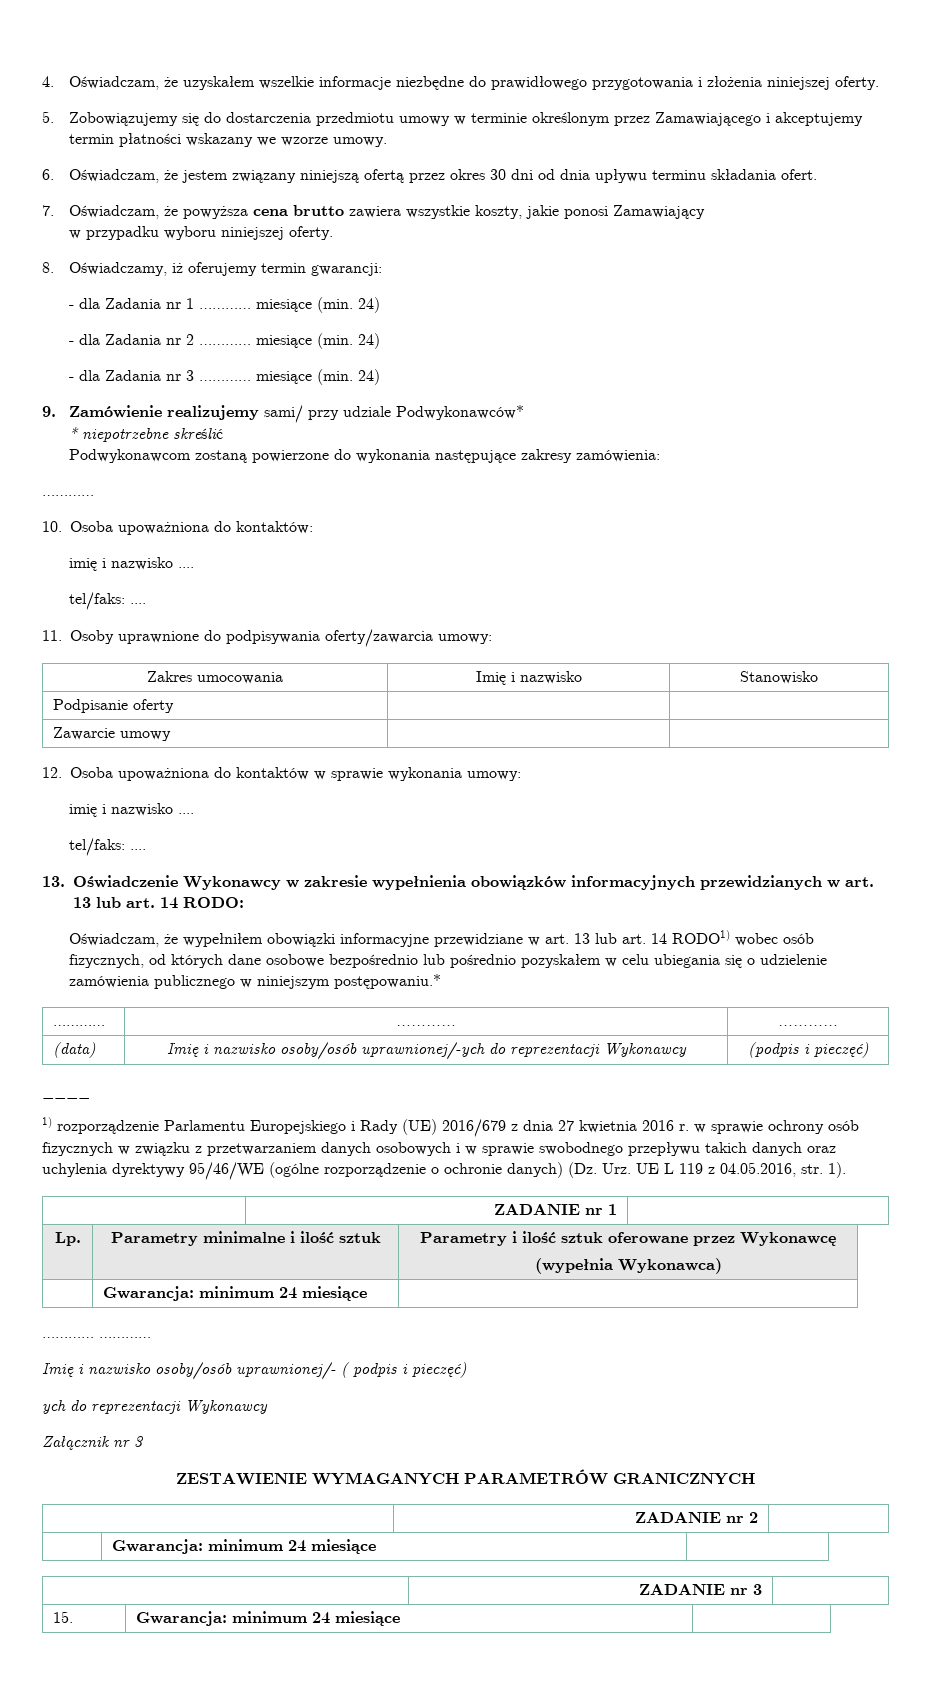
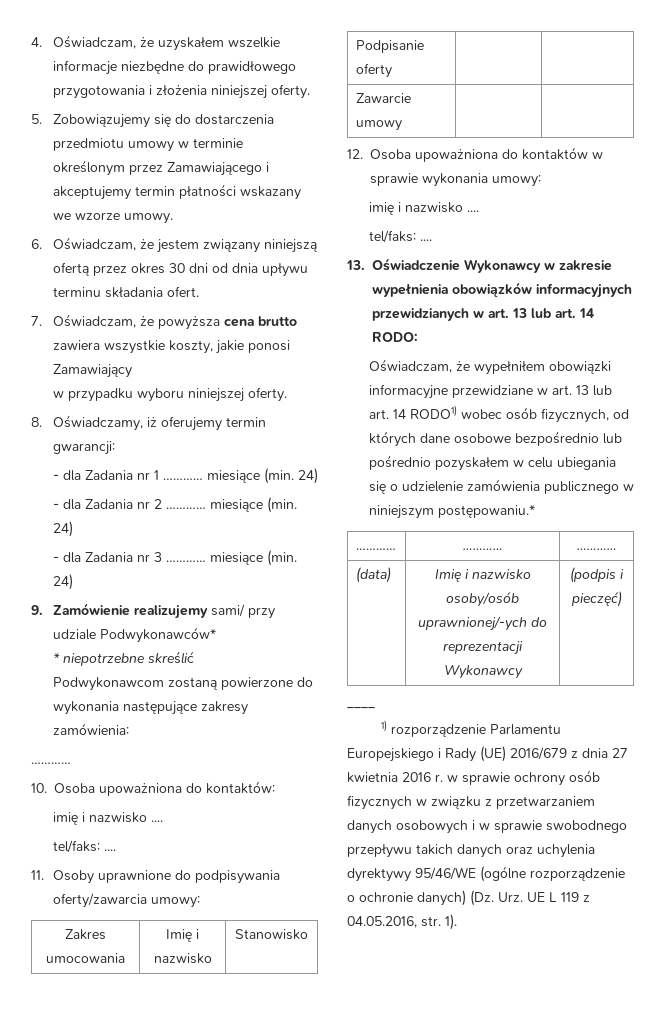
[494,1204,618,1215] [54,1232,81,1246] [110,1231,381,1246] [420,1231,836,1246] [534,1258,722,1274] [102,1286,367,1301] [42,1337,151,1338] [42,1362,467,1380] [42,1400,268,1414] [42,1436,143,1450] [176,1469,755,1485] [635,1512,759,1523] [111,1539,376,1554] [639,1584,763,1595] [52,1611,73,1623] [135,1611,400,1626] // | ZADANIE nr 1 | // Lp. | Parametry minimalne i ilość sztuk | Parametry i ilość sztuk oferowane przez Wykonawcę // (wypełnia Wykonawca) // | Gwarancja: minimum 24 miesiące | // ………… ………… // Imię i nazwisko osoby/osób uprawnionej/- ( podpis i pieczęć) // ych do reprezentacji Wykonawcy // Załącznik nr 3 // ZESTAWIENIE WYMAGANYCH PARAMETRÓW GRANICZNYCH // | ZADANIE nr 2 | // | Gwarancja: minimum 24 miesiące | // | ZADANIE nr 3 | // 15. | Gwarancja: minimum 24 miesiące | -> (457, 922) none

